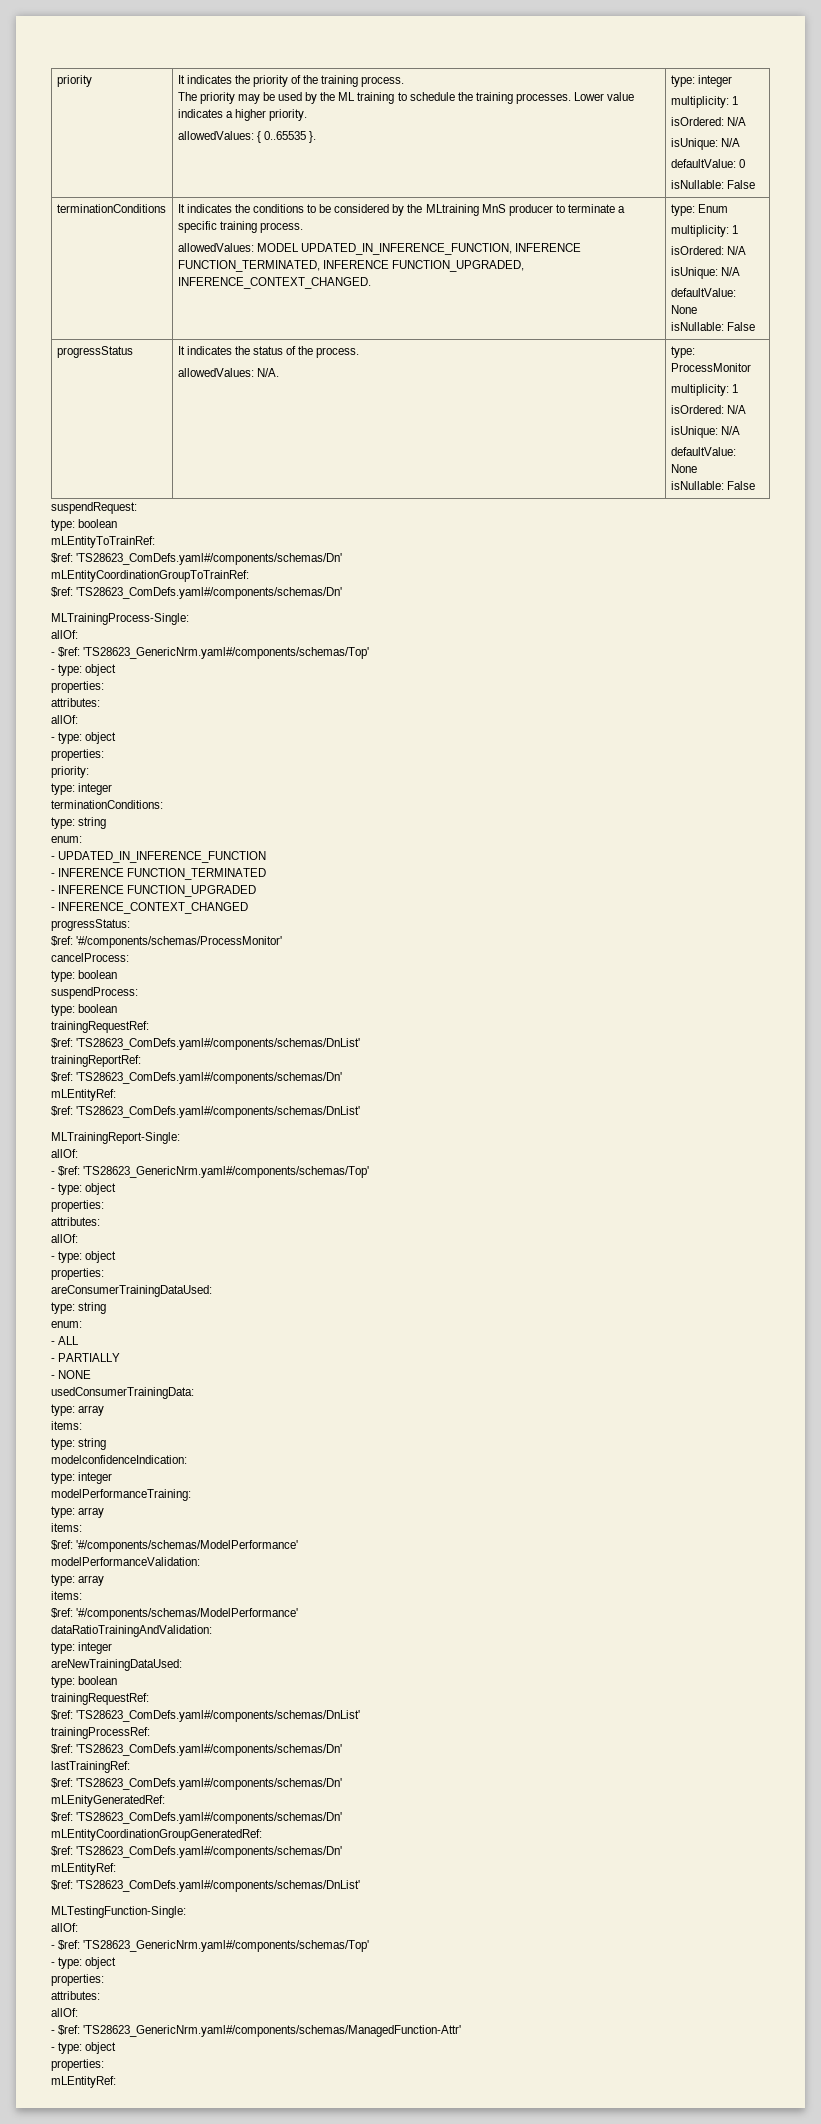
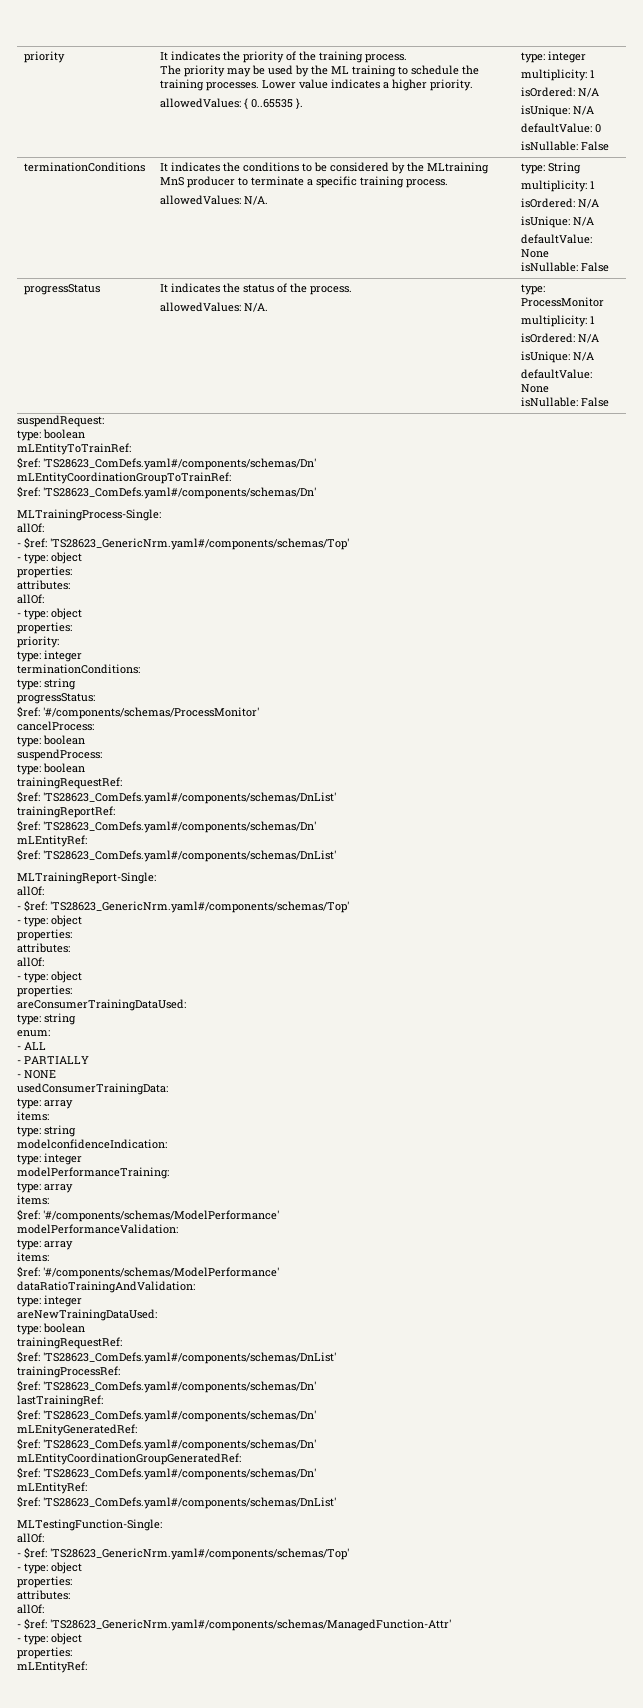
[256,243,581,255] [177,260,524,272] [177,277,371,289] [670,204,728,216] MODEL UPDATED_IN_INFERENCE_FUNCTION, INFERENCE FUNCTION_TERMINATED, INFERENCE FUNCTION_UPGRADED, INFERENCE_CONTEXT_CHANGED. | type: Enum -> [244,196,269,205] [521,162,582,174] N/A. | type: String
[51,836,82,843] [51,851,267,863] [51,868,267,880] [51,885,257,897] [51,902,249,914] // enum: // - UPDATED_IN_INFERENCE_FUNCTION // - INFERENCE FUNCTION_TERMINATED // - INFERENCE FUNCTION_UPGRADED // - INFERENCE_CONTEXT_CHANGED -> (76, 684) none

